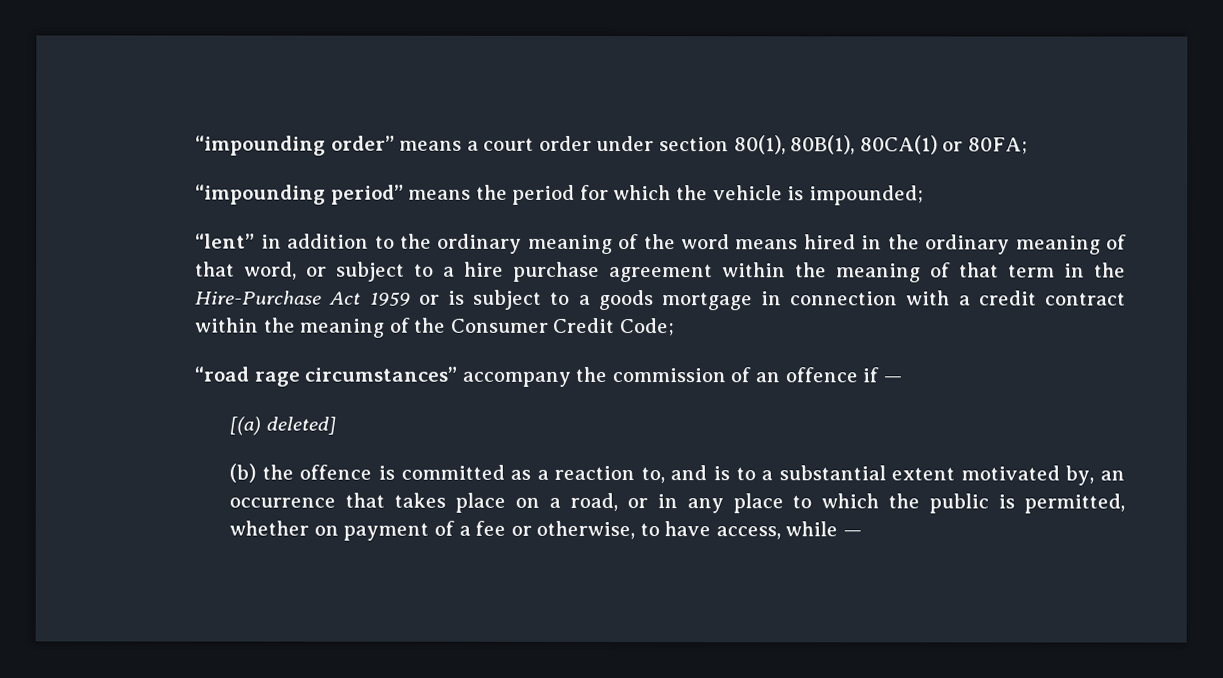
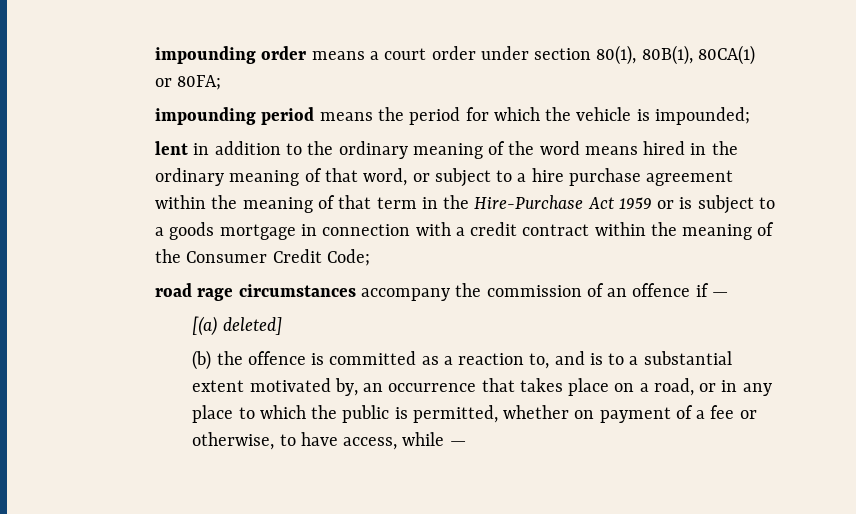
[195,135,395,156] “impounding order” -> [155,46,307,64] impounding order
[195,184,404,205] “impounding period” -> [155,107,315,125] impounding period
[195,233,256,249] “lent” -> [155,141,189,155] lent
[194,366,458,387] “road rage circumstances” -> [155,283,356,301] road rage circumstances

